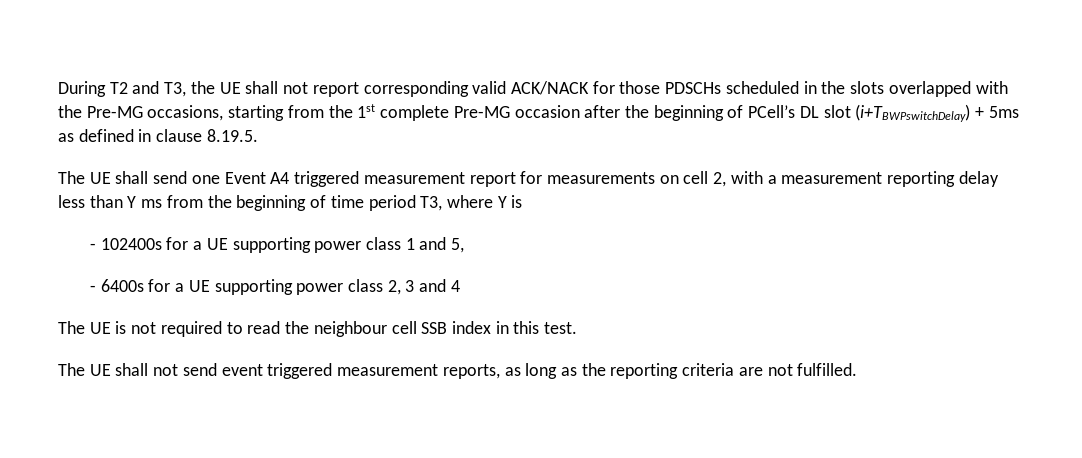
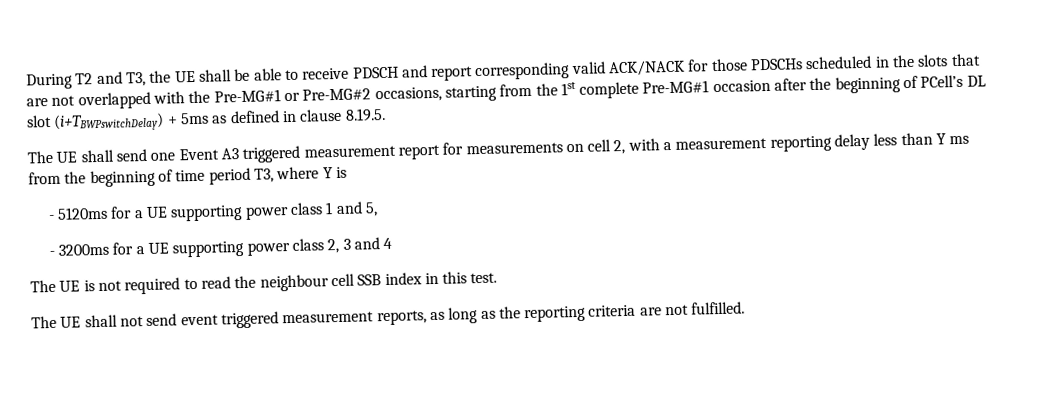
[283,82,309,94] not -> [234,65,428,82] be able to receive PDSCH and
[888,81,1008,97] [58,105,143,118] overlapped with the Pre-MG -> [950,53,981,67] [26,88,372,110] that are not overlapped with the Pre-MG#1 or Pre-MG#2
[453,106,510,118] Pre-MG -> [642,80,710,94] Pre-MG#1
[270,172,290,184] A4 -> [220,148,239,160] A3
[100,238,162,250] 102400s -> [57,206,109,220] 5120ms
[100,279,144,292] 6400s -> [58,243,110,256] 3200ms

